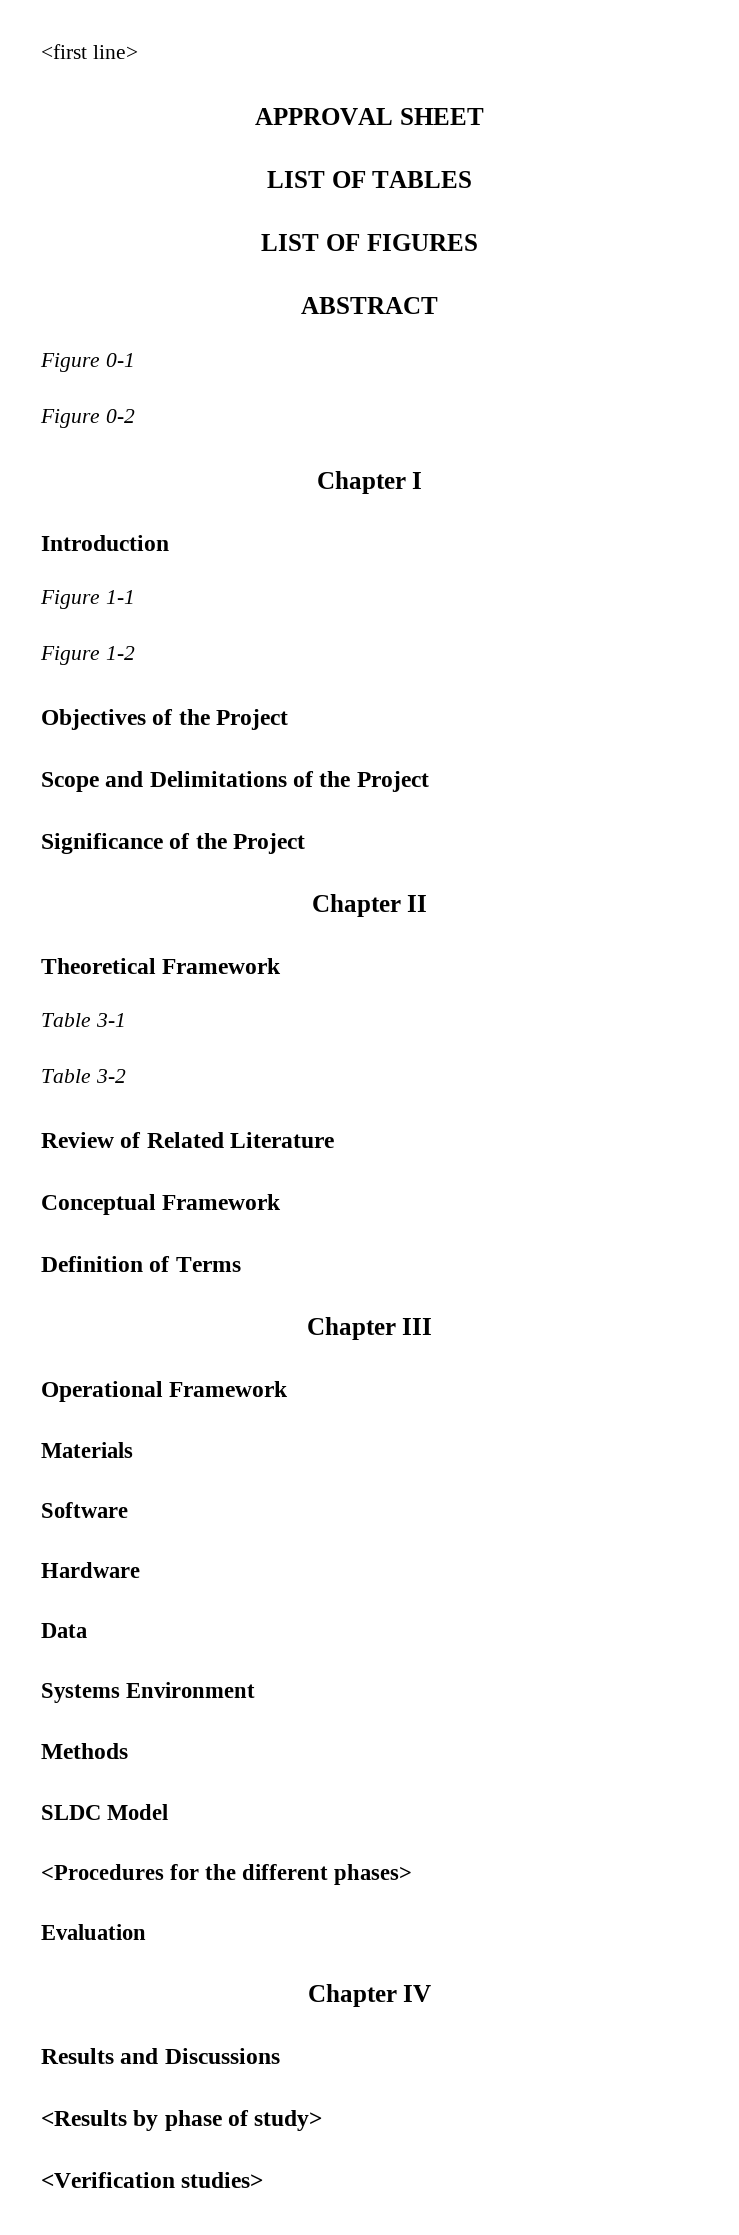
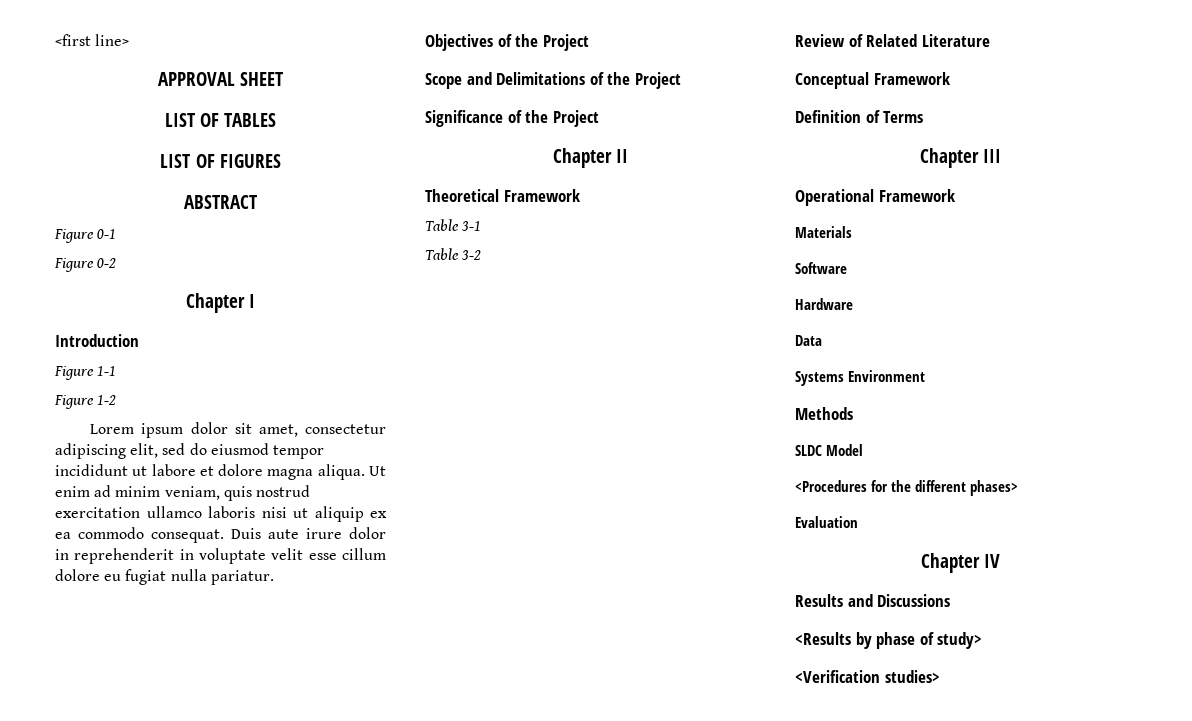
(135, 653) none -> [90,422,387,438] [55,443,324,459] [55,464,386,480] [55,485,310,501] [55,506,387,522] [55,527,386,543] [55,548,386,564] [55,569,274,585] // Lorem ipsum dolor sit amet, consectetur adipiscing elit, sed do eiusmod tempor incididunt ut labore et dolore magna aliqua. Ut enim ad minim veniam, quis nostrud exercitation ullamco laboris nisi ut aliquip ex ea commodo consequat. Duis aute irure dolor in reprehenderit in voluptate velit esse cillum dolore eu fugiat nulla pariatur.

